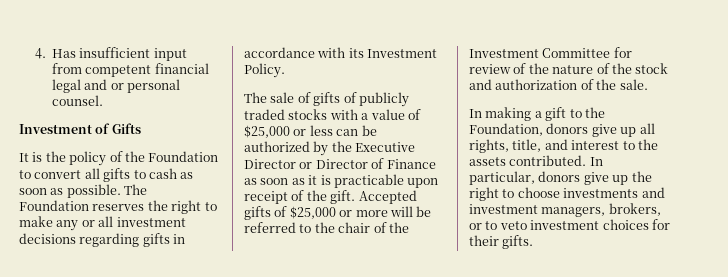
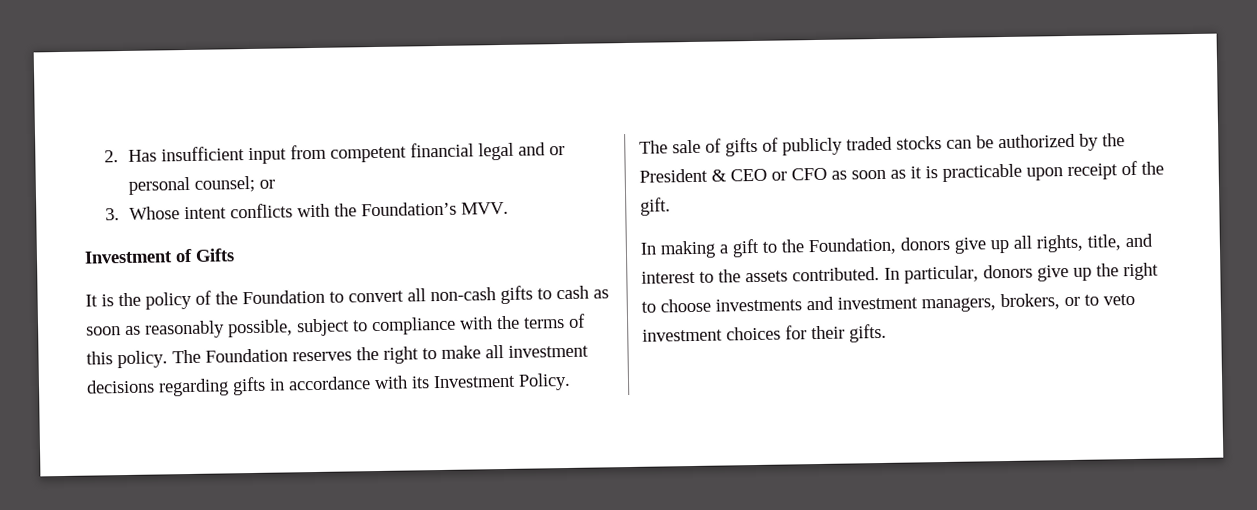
[34,48,46,59] 4. -> [104,150,120,163] 2.
[52,95,104,106] counsel. -> [193,175,275,193] [105,201,509,221] counsel; or // 3. Whose intent conflicts with the Foundation’s MVV.
(100, 173) none -> [430,287,496,302] non-cash
[66,184,121,198] possible. -> [144,313,586,339] [86,350,168,369] reasonably possible, subject to compliance with the terms of this policy.
[56,220,95,231] any or -> (481, 352) none
[329,109,421,120] [244,125,333,138] with a value of $25,000 or less -> (942, 143) none
[355,142,416,152] [244,158,436,169] Executive Director or Director of Finance -> [639,167,827,183] President & CEO or CFO
[358,190,417,204] [244,206,432,220] [244,222,409,233] [469,47,632,58] [469,63,669,74] [469,79,648,90] Accepted gifts of $25,000 or more will be referred to the chair of the Investment Committee for review of the nature of the stock and authorization of the sale. -> (671, 206) none

